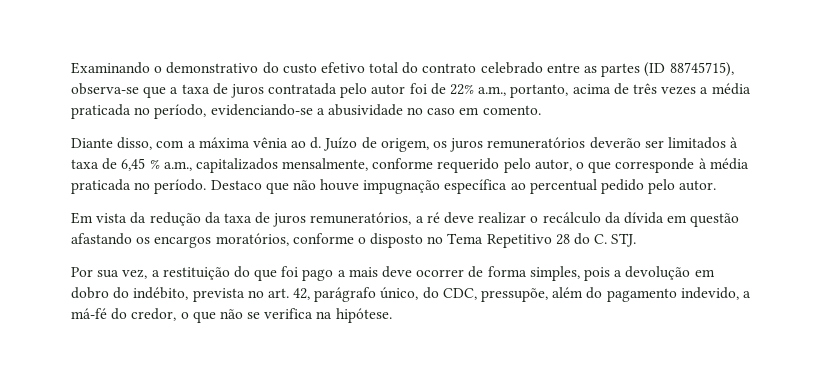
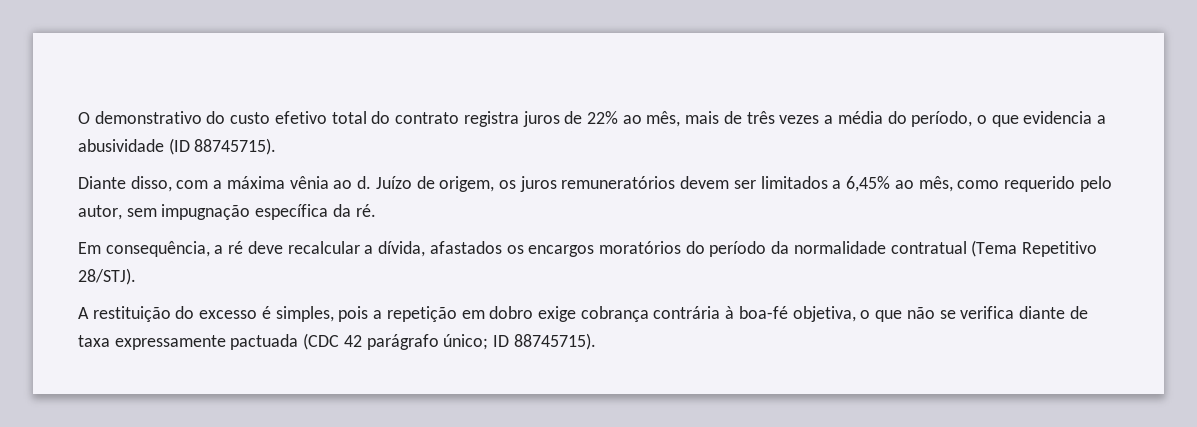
[71,62,163,74] Examinando o -> [78,112,90,124] O
[480,62,734,77] [71,83,611,98] celebrado entre as partes (ID 88745715), observa-se que a taxa de juros contratada pelo autor foi de 22% a.m., portanto, acima -> [463,111,720,127] registra juros de 22% ao mês, mais
[71,104,541,119] praticada no período, evidenciando-se a abusividade no caso em comento. -> [887,111,1107,127] [78,138,277,155] do período, o que evidencia a abusividade (ID 88745715).
[589,137,641,149] deverão -> [680,176,730,189] devem
[730,137,739,148] [71,158,749,173] [71,179,717,194] [71,212,740,227] [71,233,637,248] [71,266,527,281] à taxa de 6,45 % a.m., capitalizados mensalmente, conforme requerido pelo autor, o que corresponde à média praticada no período. Destaco que não houve impugnação específica ao percentual pedido pelo autor. // Em vista da redução da taxa de juros remuneratórios, a ré deve realizar o recálculo da dívida em questão afastando os encargos moratórios, conforme o disposto no Tema Repetitivo 28 do C. STJ. // Por sua vez, a restituição do que foi pago a mais deve ocorrer de forma -> [832,176,1112,192] [78,204,376,220] [78,240,1098,257] [78,268,136,285] [78,306,271,322] a 6,45% ao mês, como requerido pelo autor, sem impugnação específica da ré. // Em consequência, a ré deve recalcular a dívida, afastados os encargos moratórios do período da normalidade contratual (Tema Repetitivo 28/STJ). // A restituição do excesso é
[625,266,691,280] devolução -> [386,306,457,322] repetição
[113,287,751,302] [71,308,177,321] do indébito, prevista no art. 42, parágrafo único, do CDC, pressupõe, além do pagamento indevido, a má-fé do credor, -> [537,306,856,322] exige cobrança contrária à boa-fé objetiva,
[316,308,392,323] na hipótese. -> [1018,306,1088,319] [78,333,596,350] diante de taxa expressamente pactuada (CDC 42 parágrafo único; ID 88745715).

